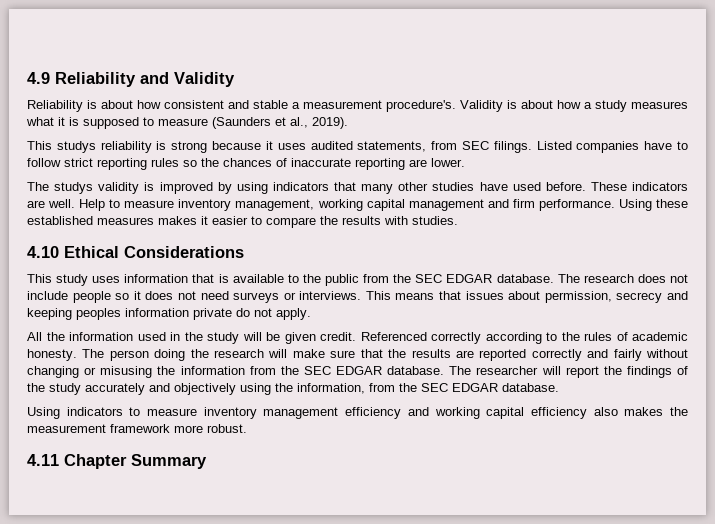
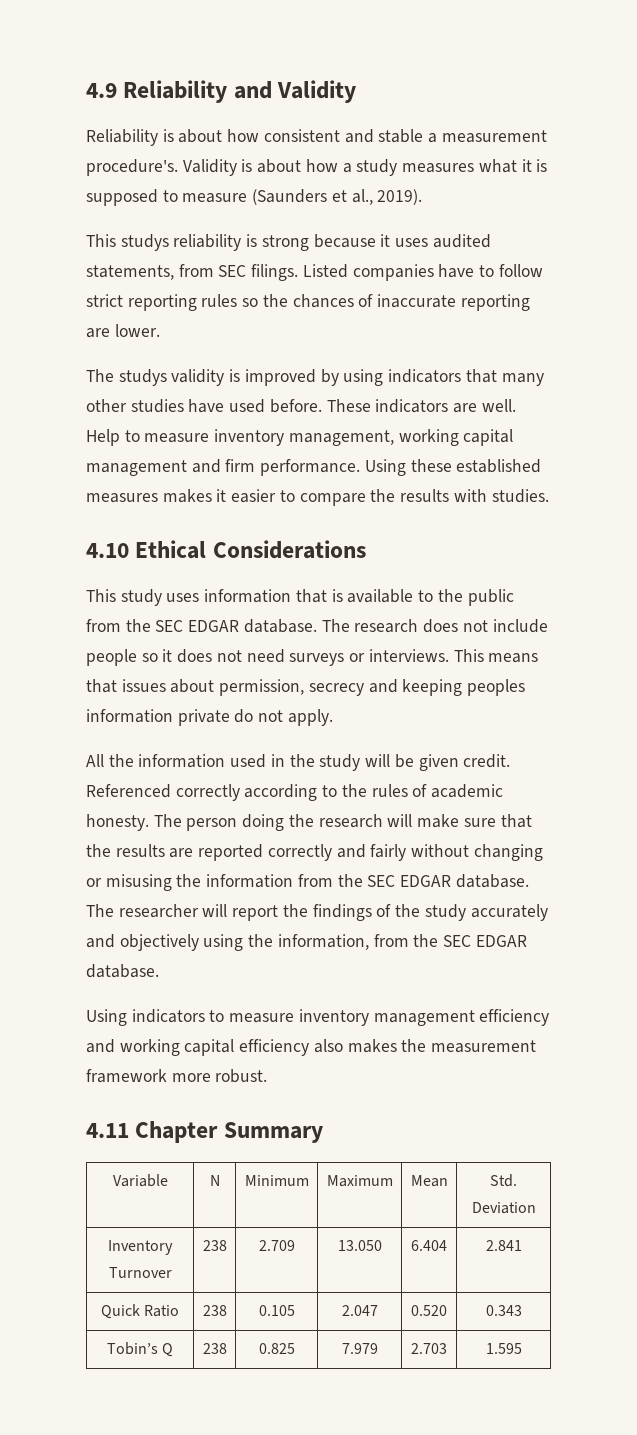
(207, 461) none -> [112,1174,168,1187] [209,1175,220,1186] [244,1175,309,1186] [326,1175,393,1187] [410,1175,448,1187] [490,1174,517,1187] [471,1202,536,1214] [108,1240,173,1255] [108,1267,172,1278] [202,1240,227,1251] [258,1240,295,1251] [337,1240,382,1251] [411,1240,447,1251] [485,1240,522,1251] [100,1304,180,1319] [202,1305,227,1316] [258,1305,295,1316] [341,1305,378,1316] [411,1305,447,1316] [485,1305,522,1316] [106,1342,174,1357] [202,1343,227,1354] [258,1343,295,1354] [341,1343,378,1354] [411,1343,447,1354] [485,1343,522,1354] // Variable | N | Minimum | Maximum | Mean | Std. Deviation // Inventory Turnover | 238 | 2.709 | 13.050 | 6.404 | 2.841 // Quick Ratio | 238 | 0.105 | 2.047 | 0.520 | 0.343 // Tobin’s Q | 238 | 0.825 | 7.979 | 2.703 | 1.595

